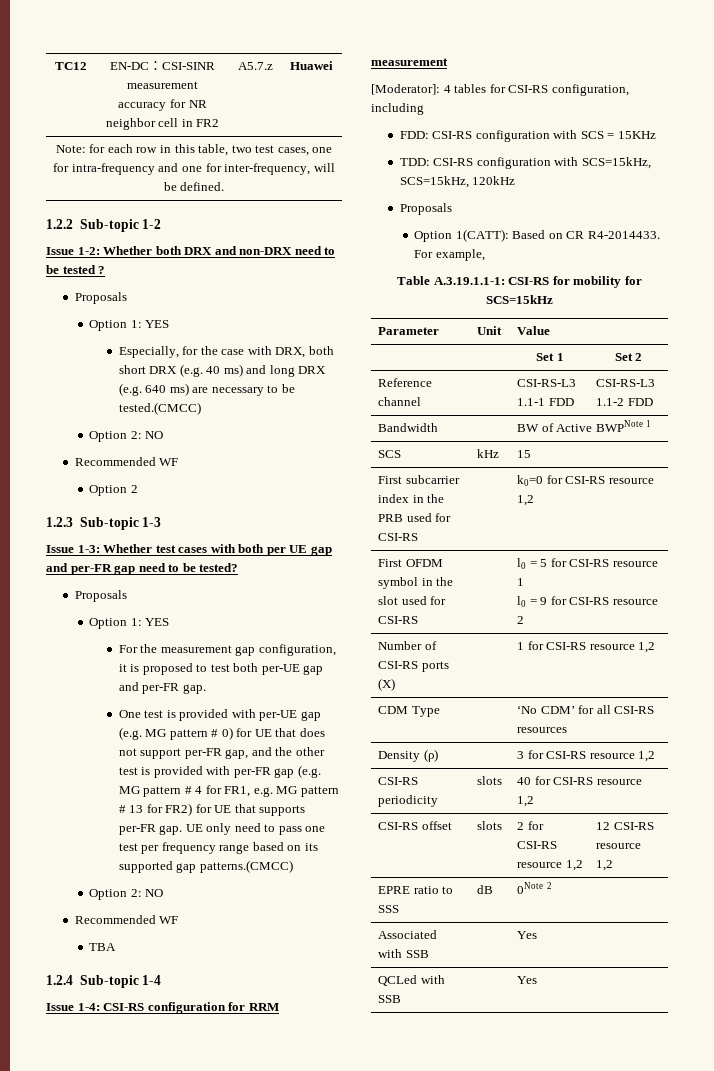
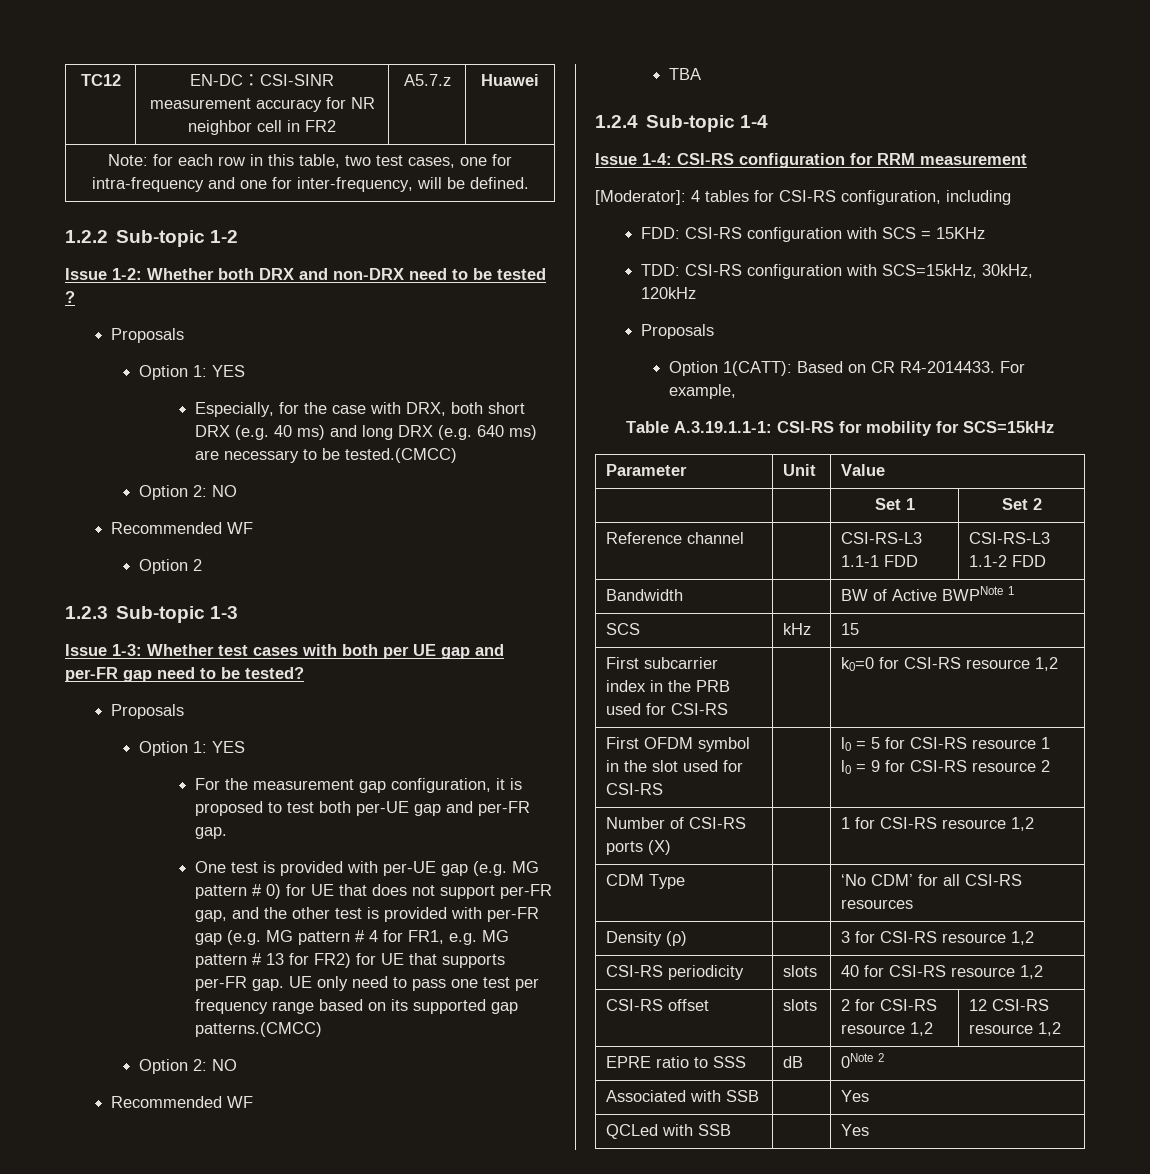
[399,176,469,188] SCS=15kHz, -> [982,264,1034,278] 30kHz,

